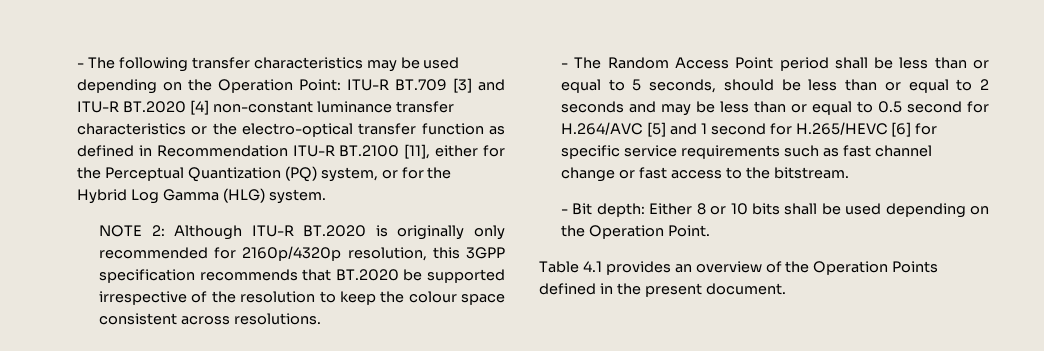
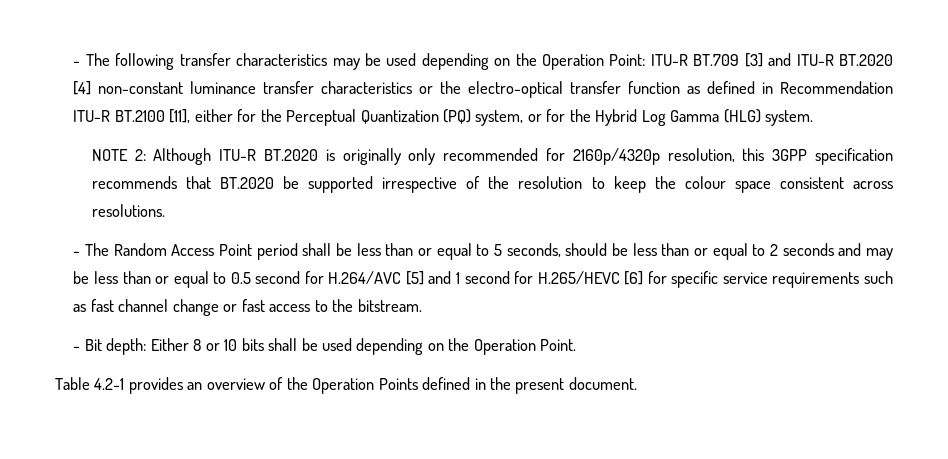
[582,261,602,272] 4.1 -> [94,378,125,390] 4.2-1

